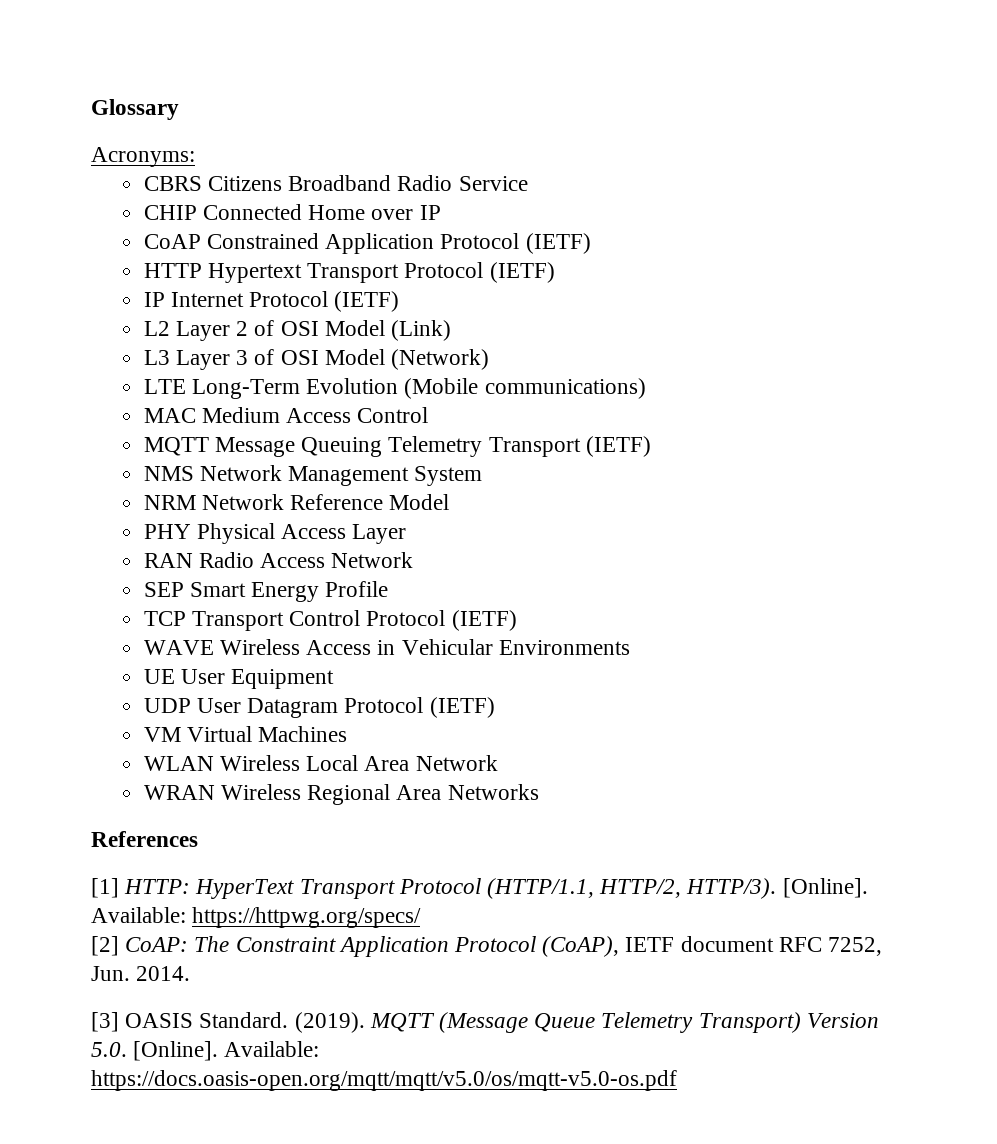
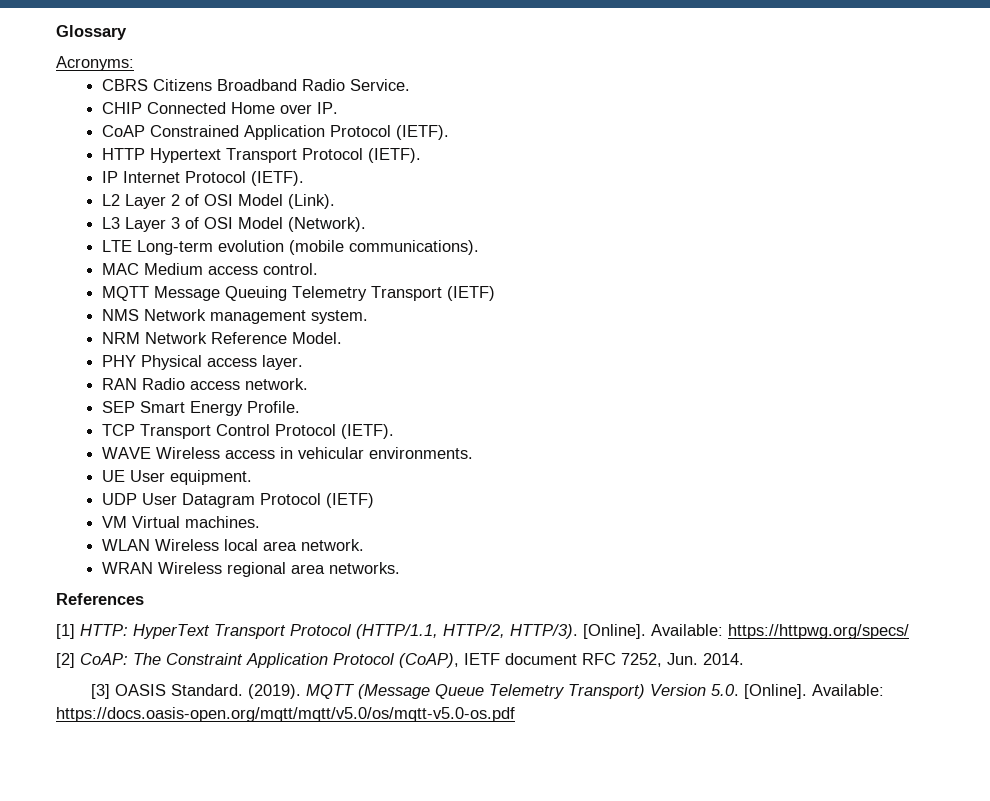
[458,176,528,191] Service -> [349,79,410,91] Service.
[419,205,441,220] IP -> [316,102,338,114] IP.
[525,233,591,254] (IETF) -> [395,125,449,140] (IETF).
[489,262,555,283] (IETF) -> [367,148,421,163] (IETF).
[334,291,400,312] (IETF) -> [250,171,304,186] (IETF).
[390,320,451,341] (Link) -> [287,194,335,209] (Link).
[390,349,489,370] (Network) -> [287,217,366,232] (Network).
[191,378,646,399] Long-Term Evolution (Mobile communications) -> [136,240,479,255] Long-term evolution (mobile communications).
[286,407,429,423] Access Control -> [207,263,318,275] access control.
[288,466,483,486] Management System -> [209,310,368,324] management system.
[389,494,450,510] Model -> [291,332,342,344] Model.
[281,524,407,544] Access Layer -> [206,355,303,370] access layer.
[260,552,414,568] Access Network -> [189,378,308,390] access network.
[325,581,389,597] Profile -> [246,401,300,413] Profile.
[451,610,517,631] (IETF) -> [340,424,394,439] (IETF).
[306,639,630,655] Access in Vehicular Environments -> [224,447,473,459] access in vehicular environments.
[231,669,335,689] Equipment -> [169,470,252,485] equipment.
[258,726,348,742] Machines -> [184,516,260,528] machines.
[306,755,498,771] Local Area Network -> [223,539,364,551] local area network.
[307,784,539,805] Regional Area Networks -> [226,562,400,577] regional area networks.

